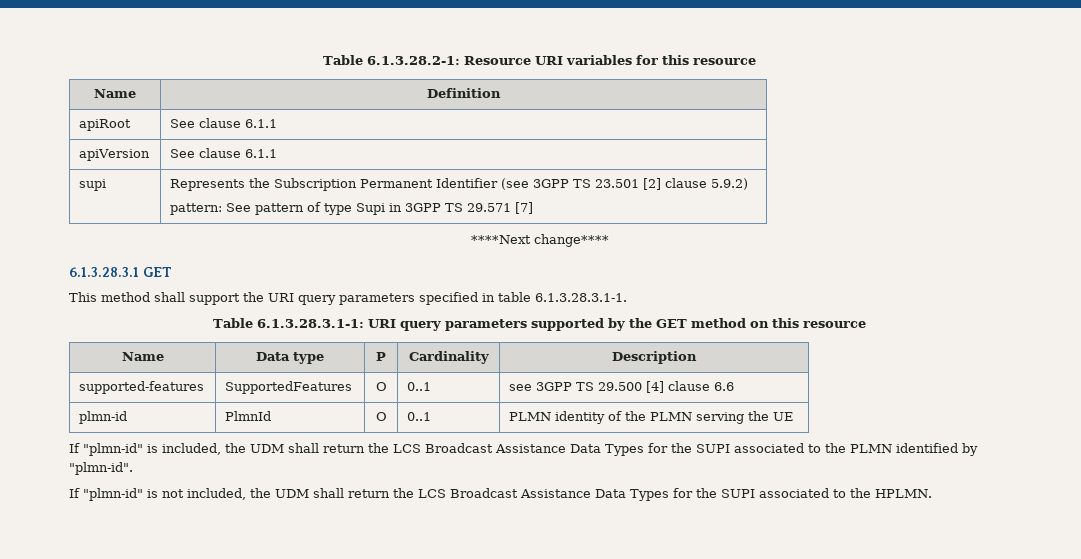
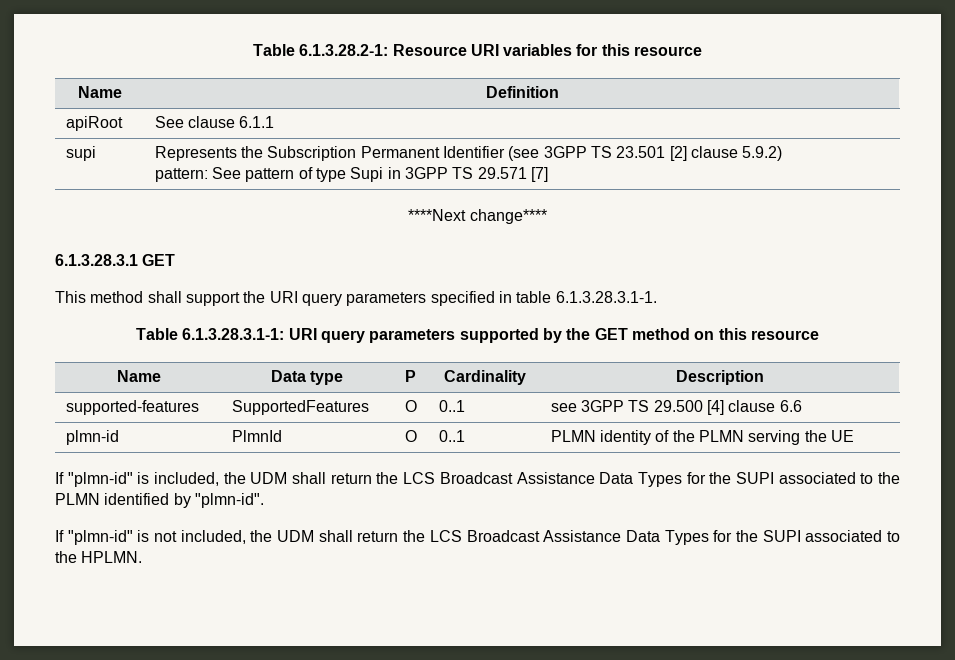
[79,149,151,161] [170,148,278,158] // apiVersion | See clause 6.1.1 -> (275, 122) none

